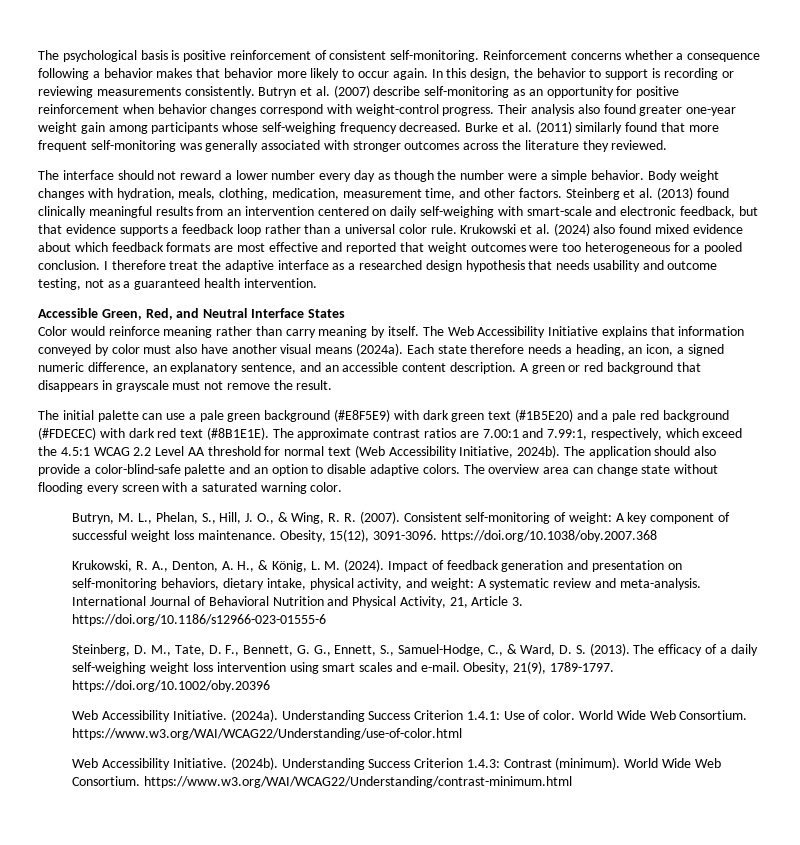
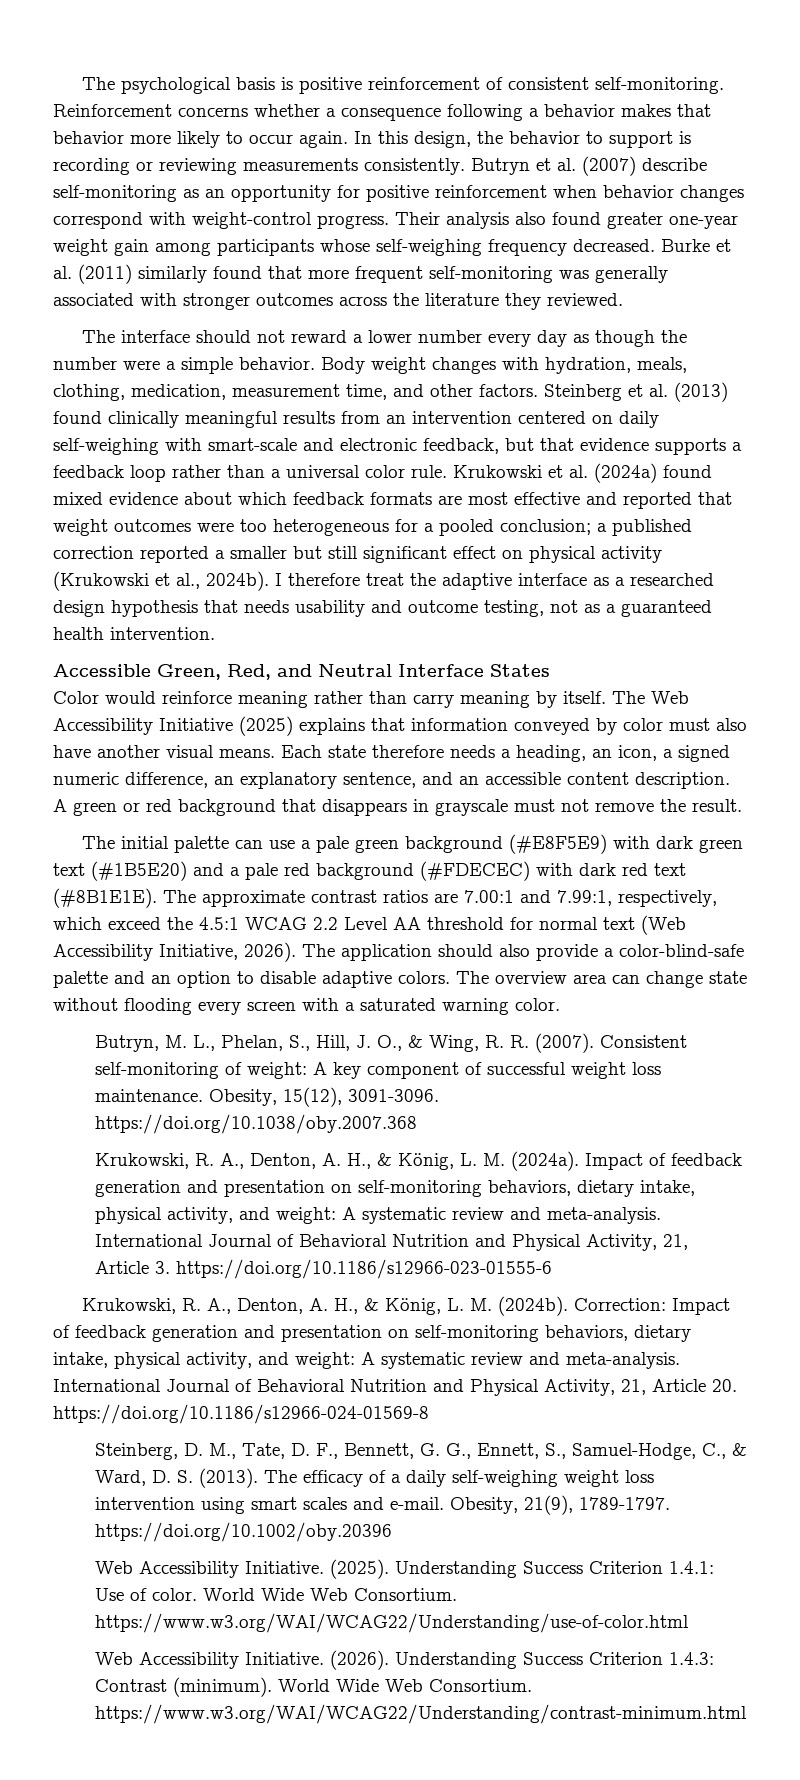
[553,223,616,236] (2024) also -> [594,463,657,483] (2024a)
[38,260,100,270] conclusion. -> [500,519,692,536] [53,546,662,563] [53,571,269,591] conclusion; a published correction reported a smaller but still significant effect on physical activity (Krukowski et al., 2024b).
(599, 331) none -> [239,716,293,736] (2025)
[315,343,404,356] means (2024a). -> [219,749,275,758] means.
[517,445,561,458] 2024b). -> [244,942,296,962] 2026).
[344,559,385,572] (2024). -> [510,1151,579,1171] (2024a).
(327, 620) none -> [82,1296,731,1316] [53,1325,691,1342] [53,1352,680,1369] [53,1379,737,1396] [53,1404,429,1424] // Krukowski, R. A., Denton, A. H., & König, L. M. (2024b). Correction: Impact of feedback generation and presentation on self-monitoring behaviors, dietary intake, physical activity, and weight: A systematic review and meta-analysis. International Journal of Behavioral Nutrition and Physical Activity, 21, Article 20. https://doi.org/10.1186/s12966-024-01569-8
[230,709,278,722] (2024a). -> [329,1559,389,1579] (2025).
[230,757,278,770] (2024b). -> [329,1650,389,1670] (2026).

